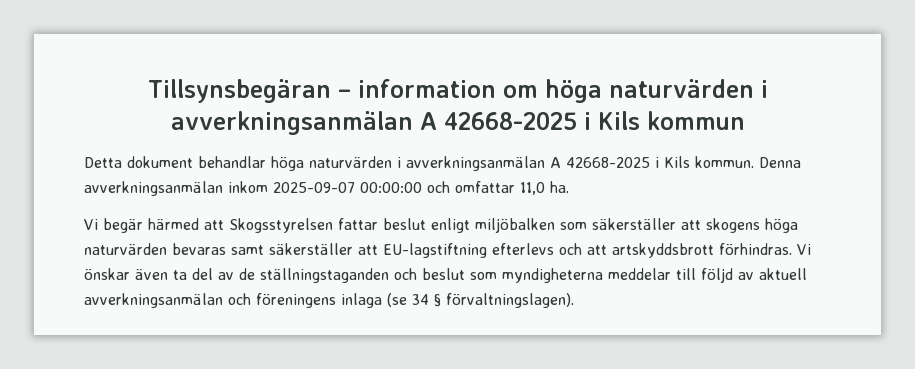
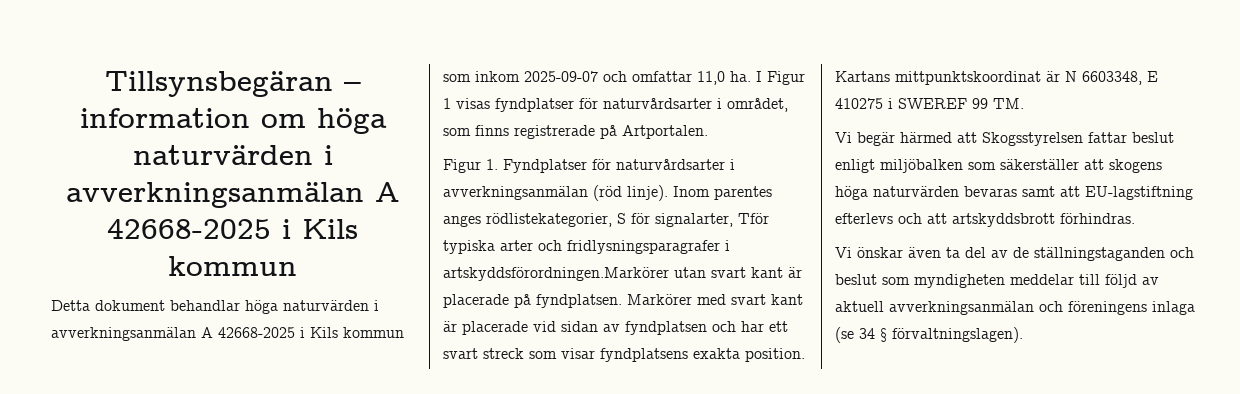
[695,156,801,168] [84,181,223,196] kommun. Denna avverkningsanmälan -> [343,327,404,338] [443,74,471,82] kommun som
[360,182,422,193] 00:00:00 -> (598, 76) none
(569, 187) none -> [756,71,805,85] [443,98,788,112] [443,125,708,139] [443,159,735,173] [443,185,772,201] [443,213,769,227] [443,240,730,254] [443,267,802,281] [443,294,803,308] [443,321,788,335] [443,348,805,362] [835,71,1158,85] [835,98,1024,109] I Figur 1 visas fyndplatser för naturvårdsarter i området, som finns registrerade på Artportalen. // Figur 1. Fyndplatser för naturvårdsarter i avverkningsanmälan (röd linje). Inom parentes anges rödlistekategorier, S för signalarter, Tför typiska arter och fridlysningsparagrafer i artskyddsförordningen.Markörer utan svart kant är placerade på fyndplatsen. Markörer med svart kant är placerade vid sidan av fyndplatsen och har ett svart streck som visar fyndplatsens exakta position. Kartans mittpunktskoordinat är N 6603348, E 410275 i SWEREF 99 TM.
[269,243,353,255] säkerställer -> (1055, 191) none
(792, 249) none -> (1135, 218) //
[502,268,603,283] myndigheterna -> [914,274,1005,288] myndigheten

